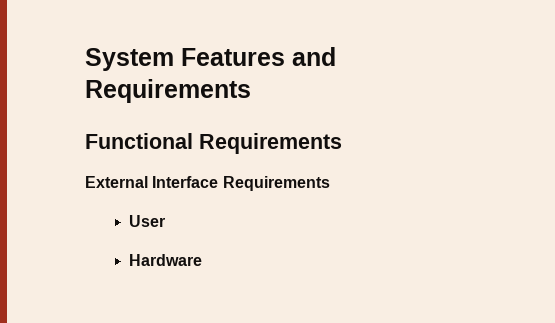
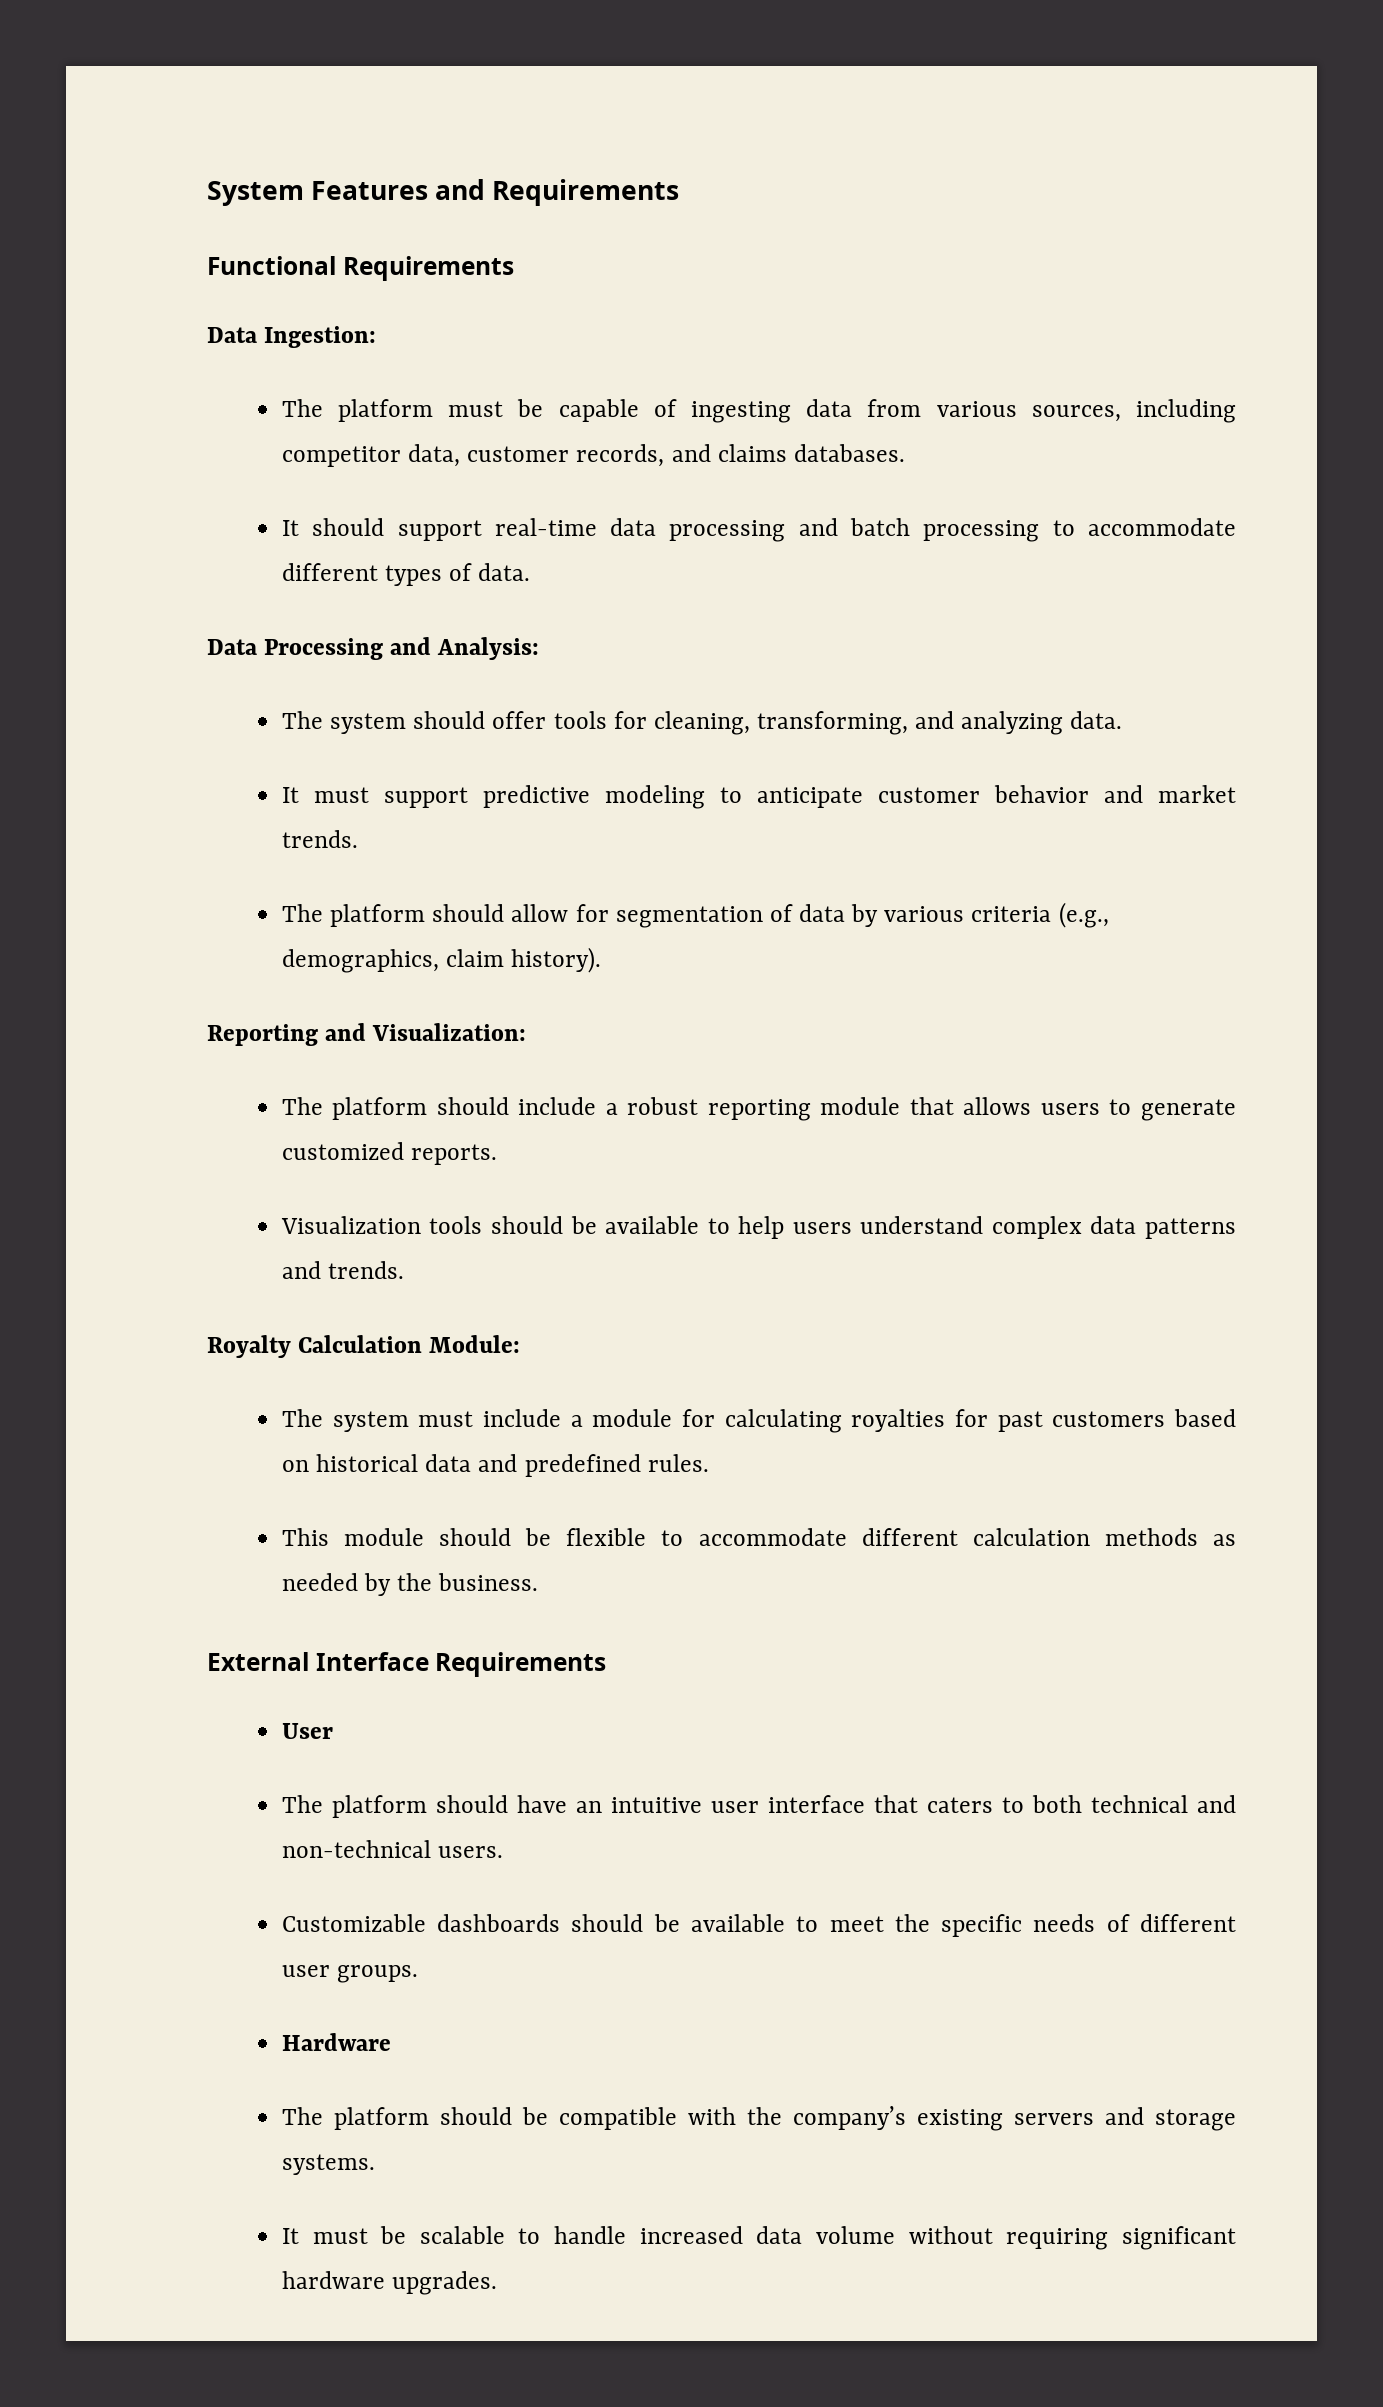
[85,176,330,191] [129,215,166,227] [129,254,203,266] External Interface Requirements // User // Hardware -> [207,326,377,348] [281,399,1236,423] [281,444,905,467] [281,518,1236,542] [281,563,531,586] [207,637,540,660] [281,711,1123,735] [281,785,1236,809] [281,830,358,848] [281,902,1109,928] [281,947,602,973] [207,1023,527,1046] [281,1097,1237,1121] [281,1142,498,1165] [280,1216,1236,1239] [281,1261,405,1279] [207,1335,521,1358] [281,1409,1236,1433] [281,1454,709,1477] [281,1528,1237,1546] [281,1573,539,1596] [207,1652,607,1677] [281,1723,333,1739] [281,1795,1237,1818] [281,1840,504,1858] [281,1914,1236,1937] [281,1965,419,1983] [281,2033,391,2051] [281,2106,1236,2131] [281,2154,375,2175] [281,2226,1236,2250] [281,2271,498,2295] Data Ingestion: // The platform must be capable of ingesting data from various sources, including competitor data, customer records, and claims databases. // It should support real-time data processing and batch processing to accommodate different types of data. // Data Processing and Analysis: // The system should offer tools for cleaning, transforming, and analyzing data. // It must support predictive modeling to anticipate customer behavior and market trends. // The platform should allow for segmentation of data by various criteria (e.g., demographics, claim history). // Reporting and Visualization: // The platform should include a robust reporting module that allows users to generate customized reports. // Visualization tools should be available to help users understand complex data patterns and trends. // Royalty Calculation Module: // The system must include a module for calculating royalties for past customers based on historical data and predefined rules. // This module should be flexible to accommodate different calculation methods as needed by the business. // External Interface Requirements // User // The platform should have an intuitive user interface that caters to both technical and non-technical users. // Customizable dashboards should be available to meet the specific needs of different user groups. // Hardware // The platform should be compatible with the company’s existing servers and storage systems. // It must be scalable to handle increased data volume without requiring significant hardware upgrades.

